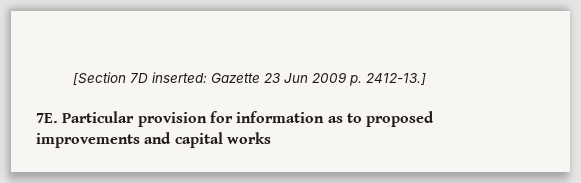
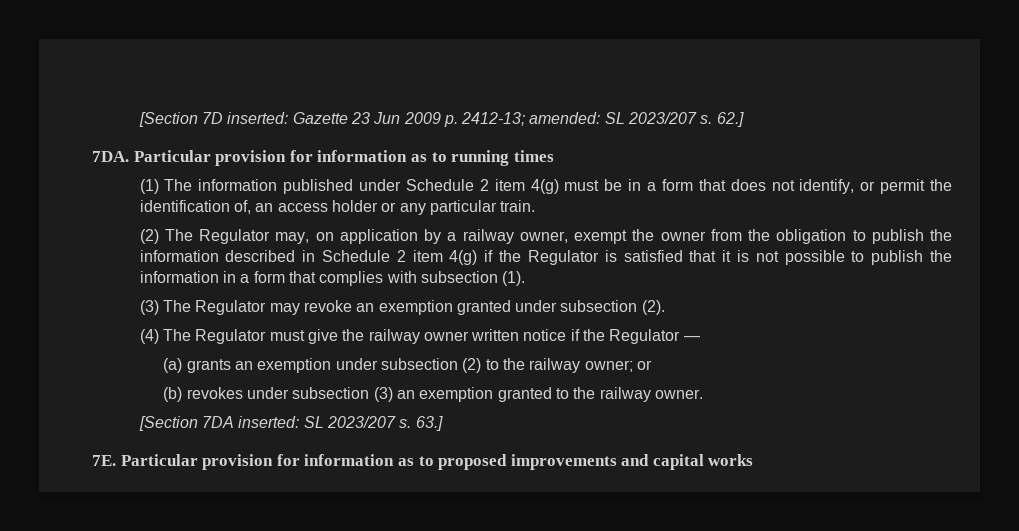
[366,73,427,85] 2412-13.] -> [461,112,744,127] [92,150,554,166] [139,179,953,194] [139,200,536,215] [139,229,952,244] [139,250,953,265] [139,271,526,286] [139,300,665,315] [139,329,700,344] [163,358,652,373] [163,387,703,402] [138,416,443,431] 2412-13; amended: SL 2023/207 s. 62.] // 7DA. Particular provision for information as to running times // (1) The information published under Schedule 2 item 4(g) must be in a form that does not identify, or permit the identification of, an access holder or any particular train. // (2) The Regulator may, on application by a railway owner, exempt the owner from the obligation to publish the information described in Schedule 2 item 4(g) if the Regulator is satisfied that it is not possible to publish the information in a form that complies with subsection (1). // (3) The Regulator may revoke an exemption granted under subsection (2). // (4) The Regulator must give the railway owner written notice if the Regulator — // (a) grants an exemption under subsection (2) to the railway owner; or // (b) revokes under subsection (3) an exemption granted to the railway owner. // [Section 7DA inserted: SL 2023/207 s. 63.]

